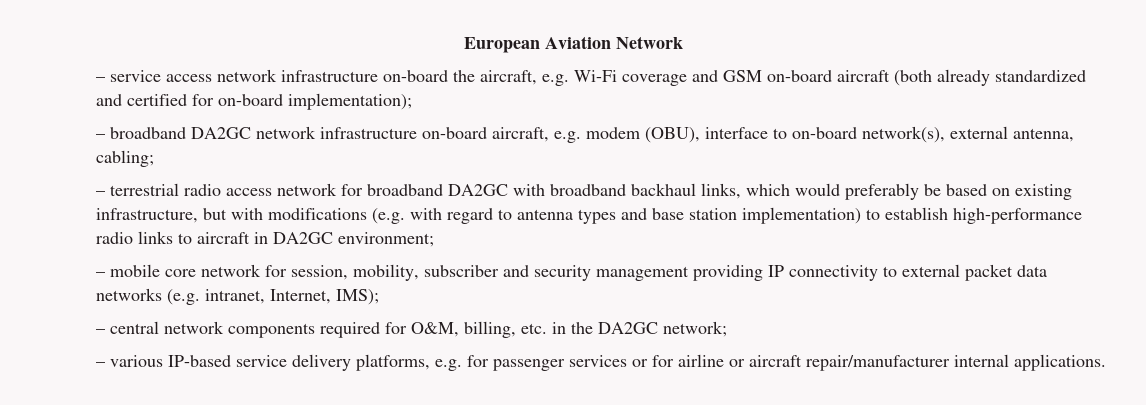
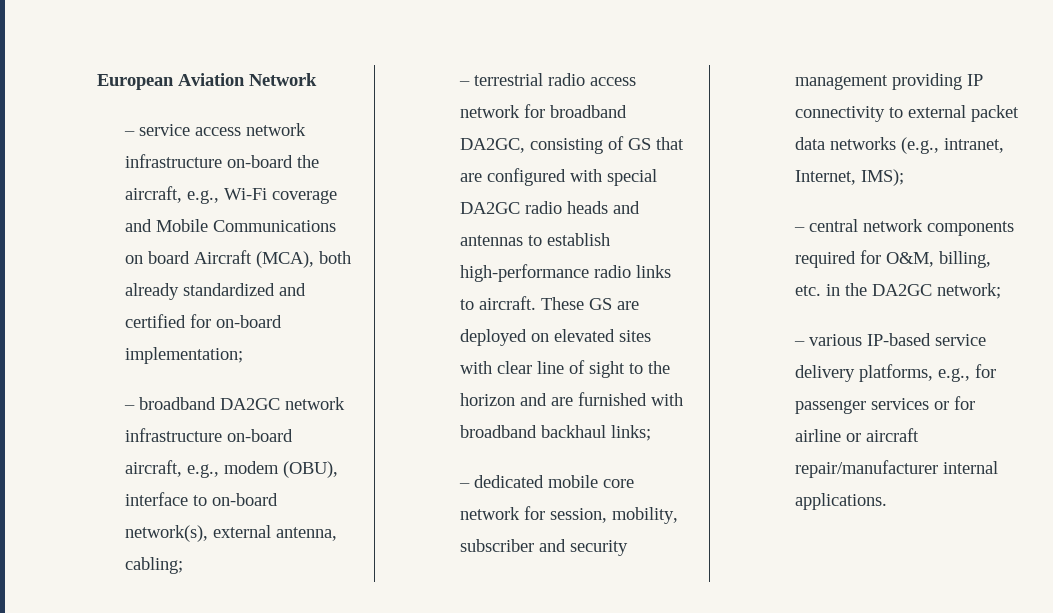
[541,74,569,86] e.g. -> [187,190,220,204] e.g.,
[722,70,932,86] GSM on-board aircraft (both -> [156,219,337,232] [125,250,352,268] Mobile Communications on board Aircraft (MCA), both
[287,93,412,110] implementation); -> [125,347,244,364] implementation;
[553,131,581,143] e.g. -> [187,464,220,478] e.g.,
[447,183,1072,200] [95,207,861,224] DA2GC with broadband backhaul links, which would preferably be based on existing infrastructure, but with modifications (e.g. with regard to antenna types and base station implementation) -> [460,136,685,154] [460,168,658,186] [460,201,641,214] [460,235,524,246] DA2GC, consisting of GS that are configured with special DA2GC radio heads and antennas
[196,232,434,247] [95,272,105,277] aircraft in DA2GC environment; // – -> [479,296,640,310] [460,329,652,346] [460,360,671,378] [460,392,684,406] [460,425,652,441] [459,475,545,488] aircraft. These GS are deployed on elevated sites with clear line of sight to the horizon and are furnished with broadband backhaul links; // – dedicated
[166,289,200,305] (e.g. -> [901,137,940,154] (e.g.,
[434,359,462,371] e.g. -> [938,368,971,382] e.g.,

